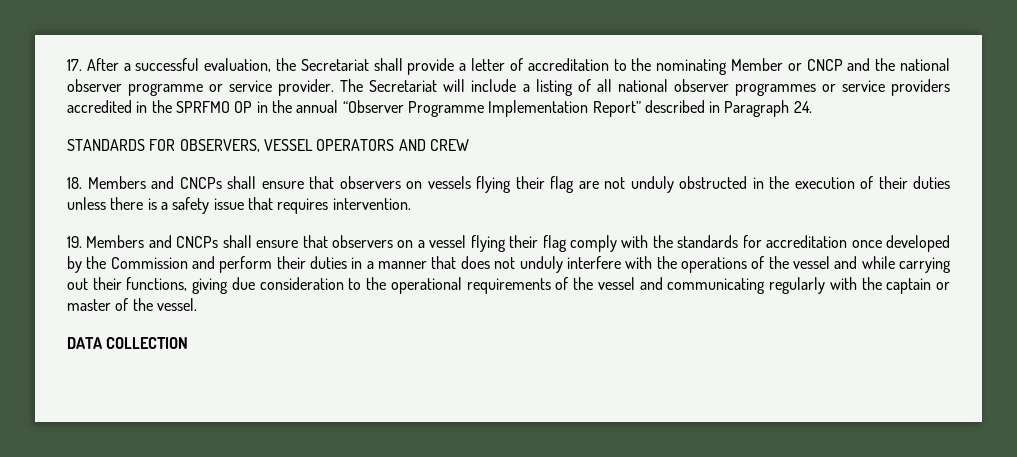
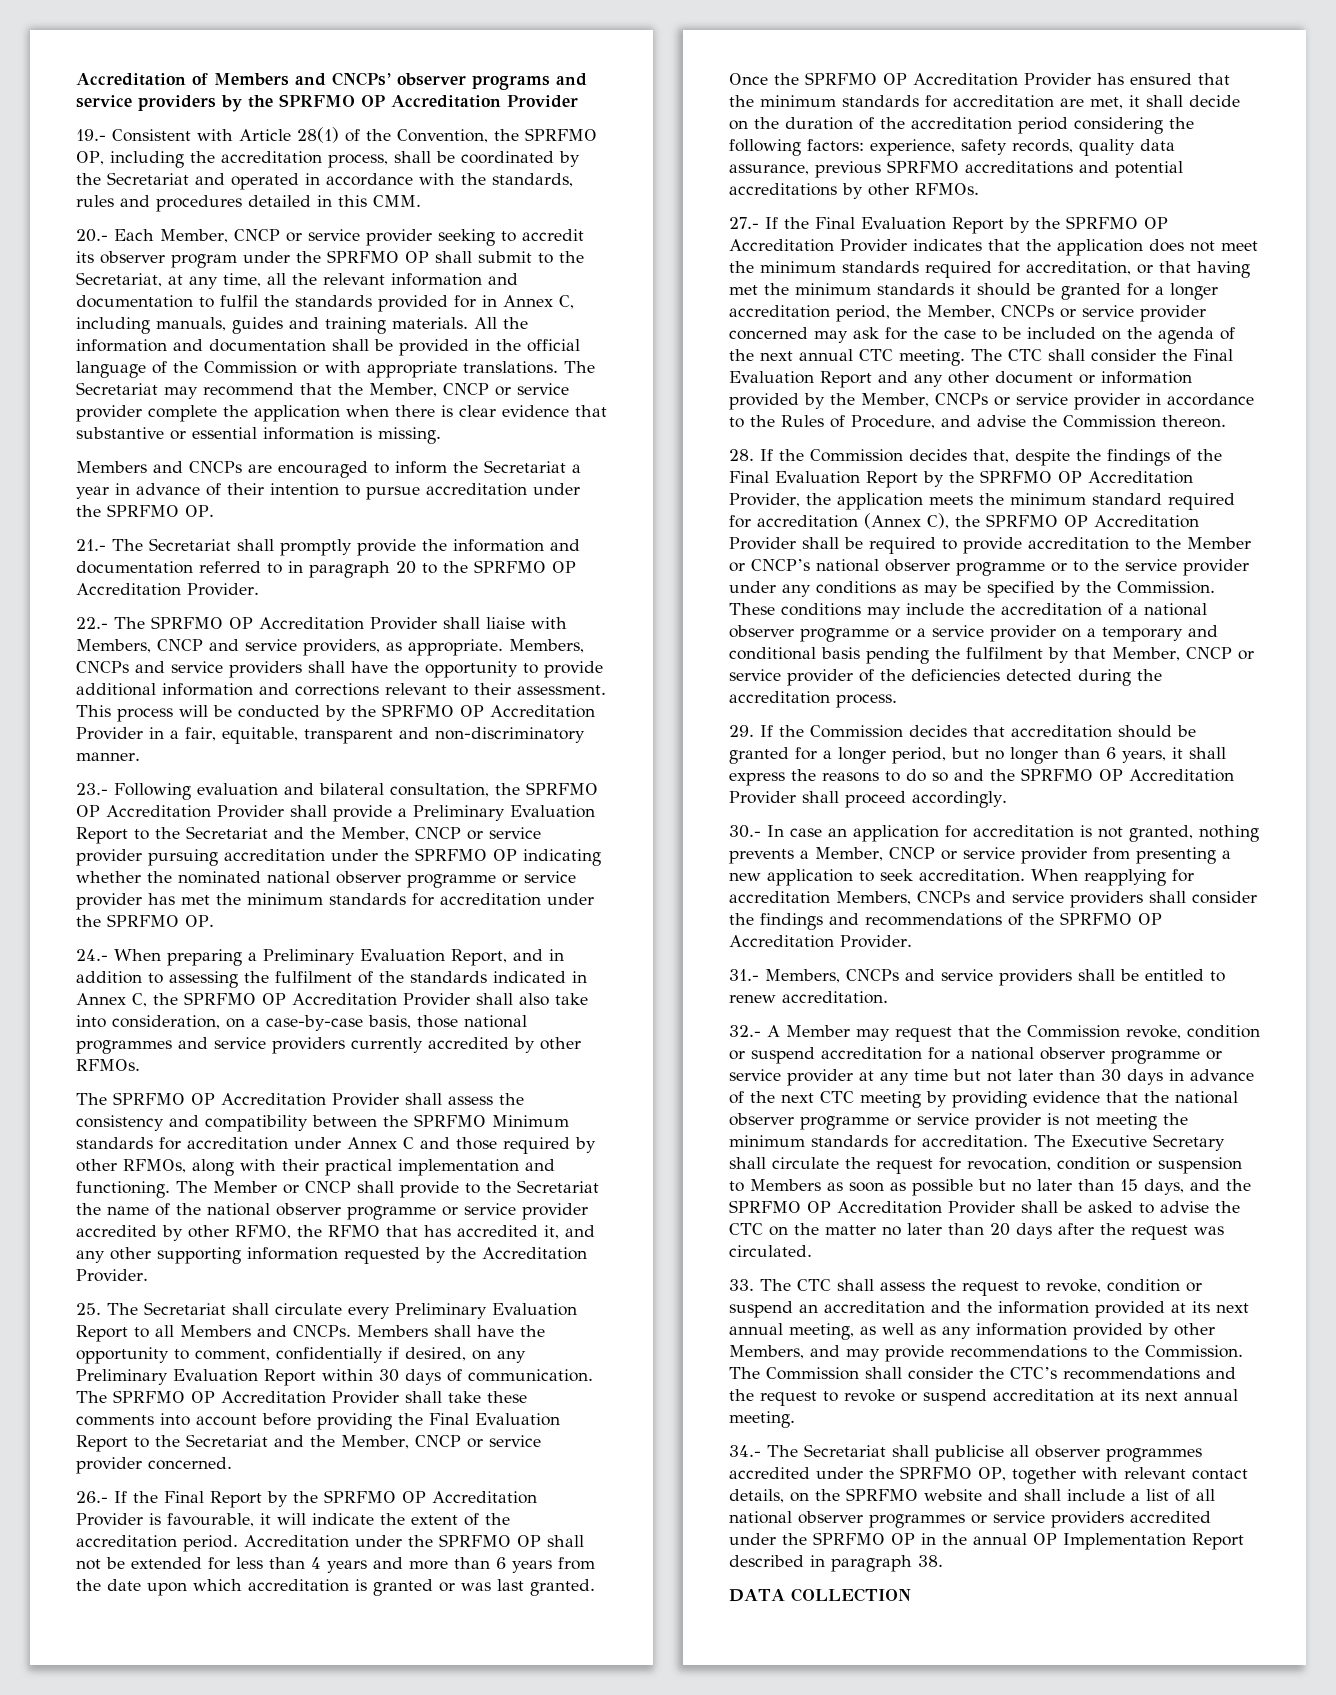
[67,58,951,75] [67,79,466,96] 17. After a successful evaluation, the Secretariat shall provide a letter of accreditation to the nominating Member or CNCP and the national observer programme or service provider. The Secretariat will -> [76,72,587,90] [76,94,578,112] [76,127,597,143] [76,151,580,168] [76,172,573,190] [76,195,421,212] [76,229,584,246] [76,250,584,268] [76,272,518,289] [76,295,574,312] [76,317,528,334] [76,339,580,356] [76,361,595,378] [76,382,569,399] [76,405,607,422] [76,427,441,444] [76,460,581,478] [76,483,580,500] [76,504,214,517] [76,538,580,556] [76,560,576,578] [76,583,259,596] [76,616,567,630] [76,639,584,656] [76,661,603,678] [76,683,606,696] [76,704,595,722] [76,727,585,744] [76,752,140,761] [76,782,598,800] [76,805,595,822] [76,826,541,844] [76,848,601,866] [76,871,576,888] [76,893,594,910] [76,914,214,927] [76,949,564,966] [76,971,587,988] [76,992,588,1007] [76,1015,527,1031] [76,1037,581,1054] [76,1059,140,1071] [76,1092,524,1106] [76,1114,569,1132] [76,1137,596,1154] [76,1159,555,1176] [76,1180,599,1198] [76,1203,588,1220] [76,1225,595,1241] [76,1247,587,1264] [76,1269,148,1282] [76,1302,577,1319] [76,1325,545,1342] [76,1347,526,1364] [76,1369,593,1386] [76,1390,527,1404] [76,1413,560,1430] [76,1434,541,1452] [76,1457,232,1474] [76,1490,537,1508] [76,1513,510,1527] [76,1534,584,1552] [76,1557,595,1573] [76,1579,595,1596] [729,72,1230,86] [729,95,1240,109] [729,117,1194,134] [729,139,1175,156] [729,160,1183,178] [729,183,979,199] [729,216,1168,234] [729,239,1258,256] [729,261,1250,278] [729,283,1218,300] [729,305,1206,322] [729,327,1235,344] [729,349,1233,366] [729,371,1192,388] [729,393,1254,410] [729,415,1226,429] [729,449,1222,466] [729,470,1193,488] [729,493,1235,510] [729,513,1199,529] [729,537,1251,554] [729,559,1249,576] [729,581,1215,598] [729,603,1207,619] [729,625,1218,642] [729,647,1254,664] [729,669,1162,686] [729,691,897,708] [729,725,1196,738] [729,747,1226,764] [729,768,1234,786] [729,791,1007,808] [729,825,1259,842] [729,847,1231,864] [729,869,1194,886] [729,891,1257,908] [729,912,1162,930] [729,935,912,948] [729,969,1225,986] [729,991,888,1004] [729,1025,1260,1042] [729,1047,1222,1064] [729,1069,1254,1086] [729,1091,1238,1108] [729,1113,1188,1130] [729,1134,1225,1151] [729,1157,1242,1174] [729,1179,1251,1196] [729,1200,1240,1214] [729,1223,1224,1240] [729,1245,812,1257] [729,1279,1202,1296] [729,1301,1249,1318] [729,1323,1215,1340] [729,1345,1243,1362] [729,1367,1236,1380] [729,1389,1238,1406] [729,1411,795,1428] [729,1444,1202,1462] [729,1466,1248,1484] [729,1488,1061,1503] Accreditation of Members and CNCPs’ observer programs and service providers by the SPRFMO OP Accreditation Provider // 19.- Consistent with Article 28(1) of the Convention, the SPRFMO OP, including the accreditation process, shall be coordinated by the Secretariat and operated in accordance with the standards, rules and procedures detailed in this CMM. // 20.- Each Member, CNCP or service provider seeking to accredit its observer program under the SPRFMO OP shall submit to the Secretariat, at any time, all the relevant information and documentation to fulfil the standards provided for in Annex C, including manuals, guides and training materials. All the information and documentation shall be provided in the official language of the Commission or with appropriate translations. The Secretariat may recommend that the Member, CNCP or service provider complete the application when there is clear evidence that substantive or essential information is missing. // Members and CNCPs are encouraged to inform the Secretariat a year in advance of their intention to pursue accreditation under the SPRFMO OP. // 21.- The Secretariat shall promptly provide the information and documentation referred to in paragraph 20 to the SPRFMO OP Accreditation Provider. // 22.- The SPRFMO OP Accreditation Provider shall liaise with Members, CNCP and service providers, as appropriate. Members, CNCPs and service providers shall have the opportunity to provide additional information and corrections relevant to their assessment. This process will be conducted by the SPRFMO OP Accreditation Provider in a fair, equitable, transparent and non-discriminatory manner. // 23.- Following evaluation and bilateral consultation, the SPRFMO OP Accreditation Provider shall provide a Preliminary Evaluation Report to the Secretariat and the Member, CNCP or service provider pursuing accreditation under the SPRFMO OP indicating whether the nominated national observer programme or service provider has met the minimum standards for accreditation under the SPRFMO OP. // 24.- When preparing a Preliminary Evaluation Report, and in addition to assessing the fulfilment of the standards indicated in Annex C, the SPRFMO OP Accreditation Provider shall also take into consideration, on a case-by-case basis, those national programmes and service providers currently accredited by other RFMOs. // The SPRFMO OP Accreditation Provider shall assess the consistency and compatibility between the SPRFMO Minimum standards for accreditation under Annex C and those required by other RFMOs, along with their practical implementation and functioning. The Member or CNCP shall provide to the Secretariat the name of the national observer programme or service provider accredited by other RFMO, the RFMO that has accredited it, and any other supporting information requested by the Accreditation Provider. // 25. The Secretariat shall circulate every Preliminary Evaluation Report to all Members and CNCPs. Members shall have the opportunity to comment, confidentially if desired, on any Preliminary Evaluation Report within 30 days of communication. The SPRFMO OP Accreditation Provider shall take these comments into account before providing the Final Evaluation Report to the Secretariat and the Member, CNCP or service provider concerned. // 26.- If the Final Report by the SPRFMO OP Accreditation Provider is favourable, it will indicate the extent of the accreditation period. Accreditation under the SPRFMO OP shall not be extended for less than 4 years and more than 6 years from the date upon which accreditation is granted or was last granted. Once the SPRFMO OP Accreditation Provider has ensured that the minimum standards for accreditation are met, it shall decide on the duration of the accreditation period considering the following factors: experience, safety records, quality data assurance, previous SPRFMO accreditations and potential accreditations by other RFMOs. // 27.- If the Final Evaluation Report by the SPRFMO OP Accreditation Provider indicates that the application does not meet the minimum standards required for accreditation, or that having met the minimum standards it should be granted for a longer accreditation period, the Member, CNCPs or service provider concerned may ask for the case to be included on the agenda of the next annual CTC meeting. The CTC shall consider the Final Evaluation Report and any other document or information provided by the Member, CNCPs or service provider in accordance to the Rules of Procedure, and advise the Commission thereon. // 28. If the Commission decides that, despite the findings of the Final Evaluation Report by the SPRFMO OP Accreditation Provider, the application meets the minimum standard required for accreditation (Annex C), the SPRFMO OP Accreditation Provider shall be required to provide accreditation to the Member or CNCP’s national observer programme or to the service provider under any conditions as may be specified by the Commission. These conditions may include the accreditation of a national observer programme or a service provider on a temporary and conditional basis pending the fulfilment by that Member, CNCP or service provider of the deficiencies detected during the accreditation process. // 29. If the Commission decides that accreditation should be granted for a longer period, but no longer than 6 years, it shall express the reasons to do so and the SPRFMO OP Accreditation Provider shall proceed accordingly. // 30.- In case an application for accreditation is not granted, nothing prevents a Member, CNCP or service provider from presenting a new application to seek accreditation. When reapplying for accreditation Members, CNCPs and service providers shall consider the findings and recommendations of the SPRFMO OP Accreditation Provider. // 31.- Members, CNCPs and service providers shall be entitled to renew accreditation. // 32.- A Member may request that the Commission revoke, condition or suspend accreditation for a national observer programme or service provider at any time but not later than 30 days in advance of the next CTC meeting by providing evidence that the national observer programme or service provider is not meeting the minimum standards for accreditation. The Executive Secretary shall circulate the request for revocation, condition or suspension to Members as soon as possible but no later than 15 days, and the SPRFMO OP Accreditation Provider shall be asked to advise the CTC on the matter no later than 20 days after the request was circulated. // 33. The CTC shall assess the request to revoke, condition or suspend an accreditation and the information provided at its next annual meeting, as well as any information provided by other Members, and may provide recommendations to the Commission. The Commission shall consider the CTC’s recommendations and the request to revoke or suspend accreditation at its next annual meeting. // 34.- The Secretariat shall publicise all observer programmes accredited under the SPRFMO OP, together with relevant contact details, on the SPRFMO website and shall
[535,79,573,96] listing -> [1146,1489,1169,1501] list
[136,101,148,113] in -> [729,1533,776,1545] under
[342,100,812,117] [67,139,469,152] [67,176,950,193] [67,197,411,214] [67,235,951,252] [67,256,951,273] [67,277,950,294] [67,298,197,311] “Observer Programme Implementation Report” described in Paragraph 24. // STANDARDS FOR OBSERVERS, VESSEL OPERATORS AND CREW // 18. Members and CNCPs shall ensure that observers on vessels flying their flag are not unduly obstructed in the execution of their duties unless there is a safety issue that requires intervention. // 19. Members and CNCPs shall ensure that observers on a vessel flying their flag comply with the standards for accreditation once developed by the Commission and perform their duties in a manner that does not unduly interfere with the operations of the vessel and while carrying out their functions, giving due consideration to the operational requirements of the vessel and communicating regularly with the captain or master of the vessel. -> [1033,1533,1244,1550] [729,1555,943,1572] OP Implementation Report described in paragraph 38.

